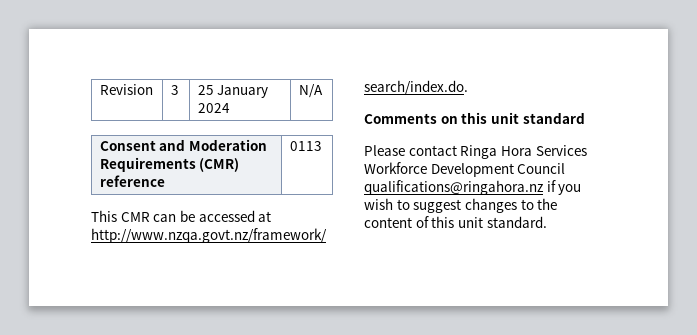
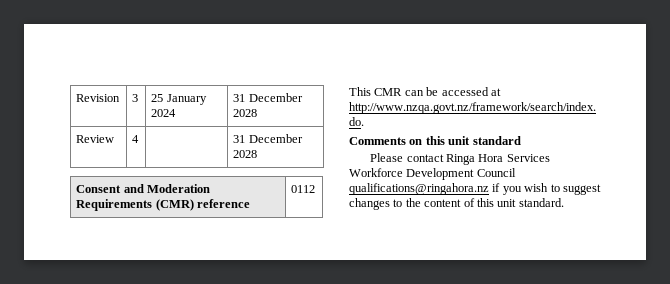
[298,84,323,98] N/A -> [233,93,303,102] [233,109,258,117] [76,135,115,143] [132,135,140,143] [233,134,303,143] [233,150,258,158] 31 December 2028 // Review | 4 | | 31 December 2028
[289,141,322,151] 0113 -> [291,185,316,193] 0112

